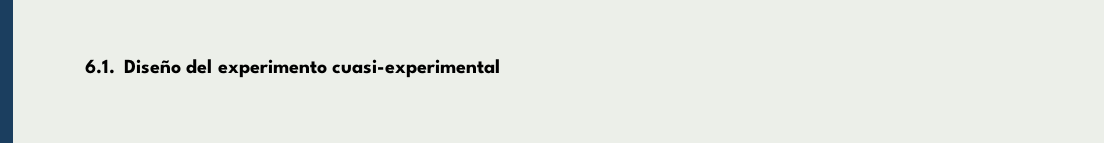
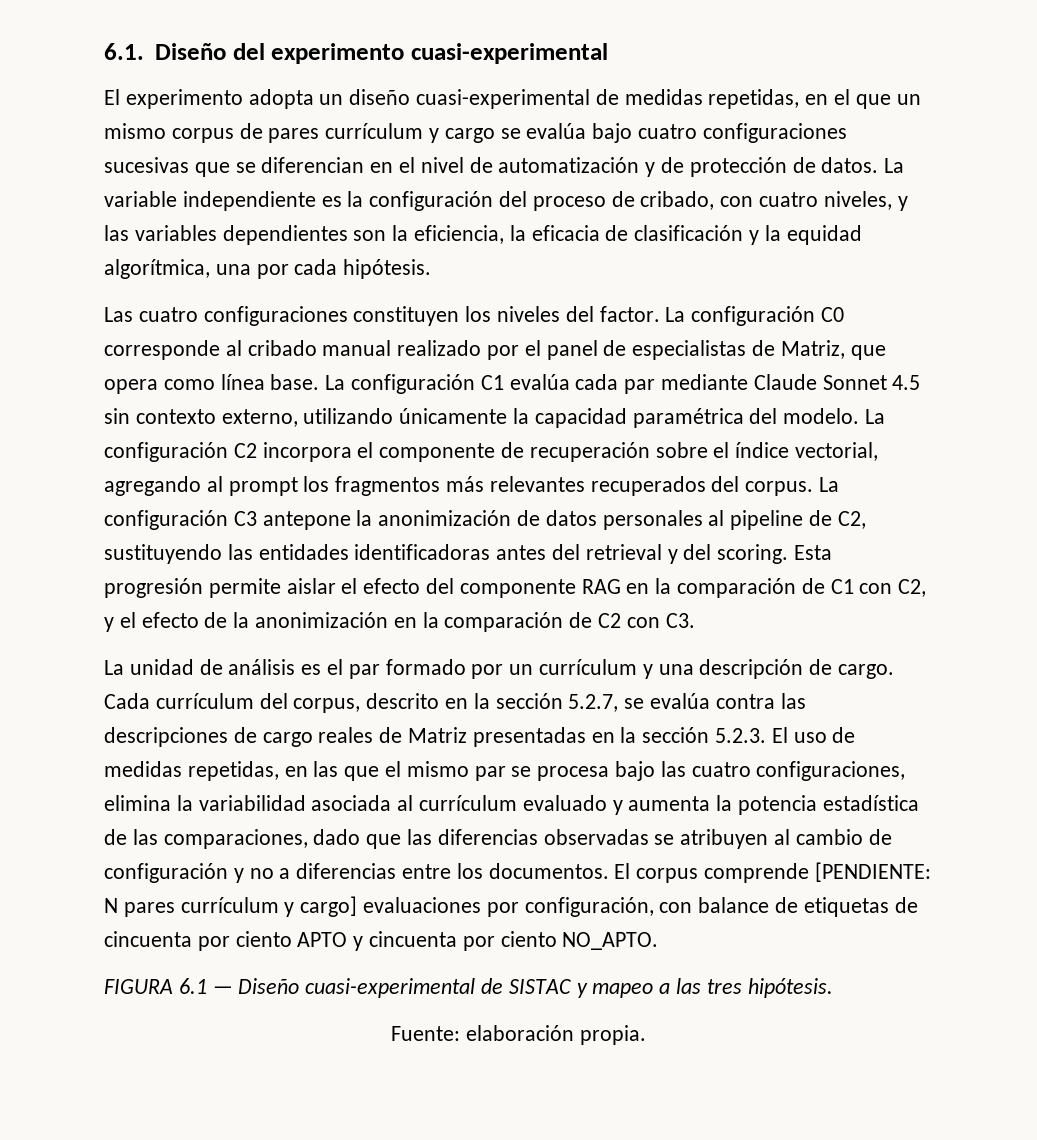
(501, 68) none -> [104,89,921,109] [104,123,847,143] [104,157,905,177] [104,191,908,211] [104,225,862,245] [104,259,432,279] [104,306,845,326] [104,340,886,360] [104,374,921,394] [104,408,886,428] [104,442,879,462] [104,476,840,496] [104,510,866,530] [104,544,833,564] [104,578,927,598] [104,612,695,632] [104,659,895,679] [104,693,806,713] [104,727,856,747] [104,761,906,781] [104,795,919,815] [104,829,892,849] [104,862,931,883] [104,896,918,917] [104,931,659,951] [104,978,833,998] [391,1025,646,1045] // El experimento adopta un diseño cuasi-experimental de medidas repetidas, en el que un mismo corpus de pares currículum y cargo se evalúa bajo cuatro configuraciones sucesivas que se diferencian en el nivel de automatización y de protección de datos. La variable independiente es la configuración del proceso de cribado, con cuatro niveles, y las variables dependientes son la eficiencia, la eficacia de clasificación y la equidad algorítmica, una por cada hipótesis. // Las cuatro configuraciones constituyen los niveles del factor. La configuración C0 corresponde al cribado manual realizado por el panel de especialistas de Matriz, que opera como línea base. La configuración C1 evalúa cada par mediante Claude Sonnet 4.5 sin contexto externo, utilizando únicamente la capacidad paramétrica del modelo. La configuración C2 incorpora el componente de recuperación sobre el índice vectorial, agregando al prompt los fragmentos más relevantes recuperados del corpus. La configuración C3 antepone la anonimización de datos personales al pipeline de C2, sustituyendo las entidades identificadoras antes del retrieval y del scoring. Esta progresión permite aislar el efecto del componente RAG en la comparación de C1 con C2, y el efecto de la anonimización en la comparación de C2 con C3. // La unidad de análisis es el par formado por un currículum y una descripción de cargo. Cada currículum del corpus, descrito en la sección 5.2.7, se evalúa contra las descripciones de cargo reales de Matriz presentadas en la sección 5.2.3. El uso de medidas repetidas, en las que el mismo par se procesa bajo las cuatro configuraciones, elimina la variabilidad asociada al currículum evaluado y aumenta la potencia estadística de las comparaciones, dado que las diferencias observadas se atribuyen al cambio de configuración y no a diferencias entre los documentos. El corpus comprende [PENDIENTE: N pares currículum y cargo] evaluaciones por configuración, con balance de etiquetas de cincuenta por ciento APTO y cincuenta por ciento NO_APTO. // FIGURA 6.1 — Diseño cuasi-experimental de SISTAC y mapeo a las tres hipótesis. // Fuente: elaboración propia.

